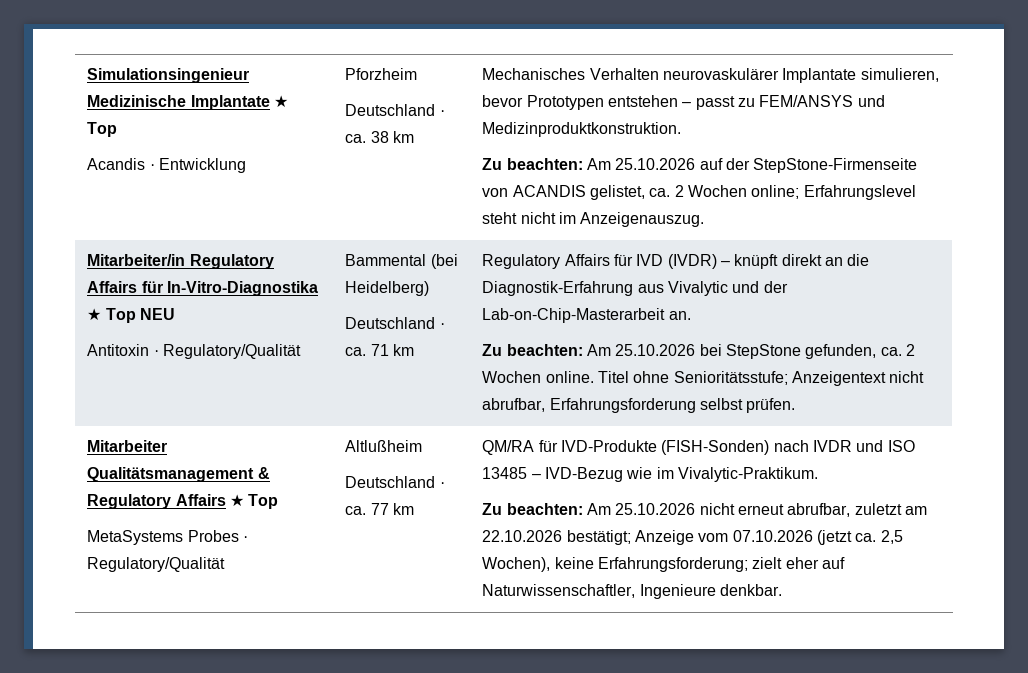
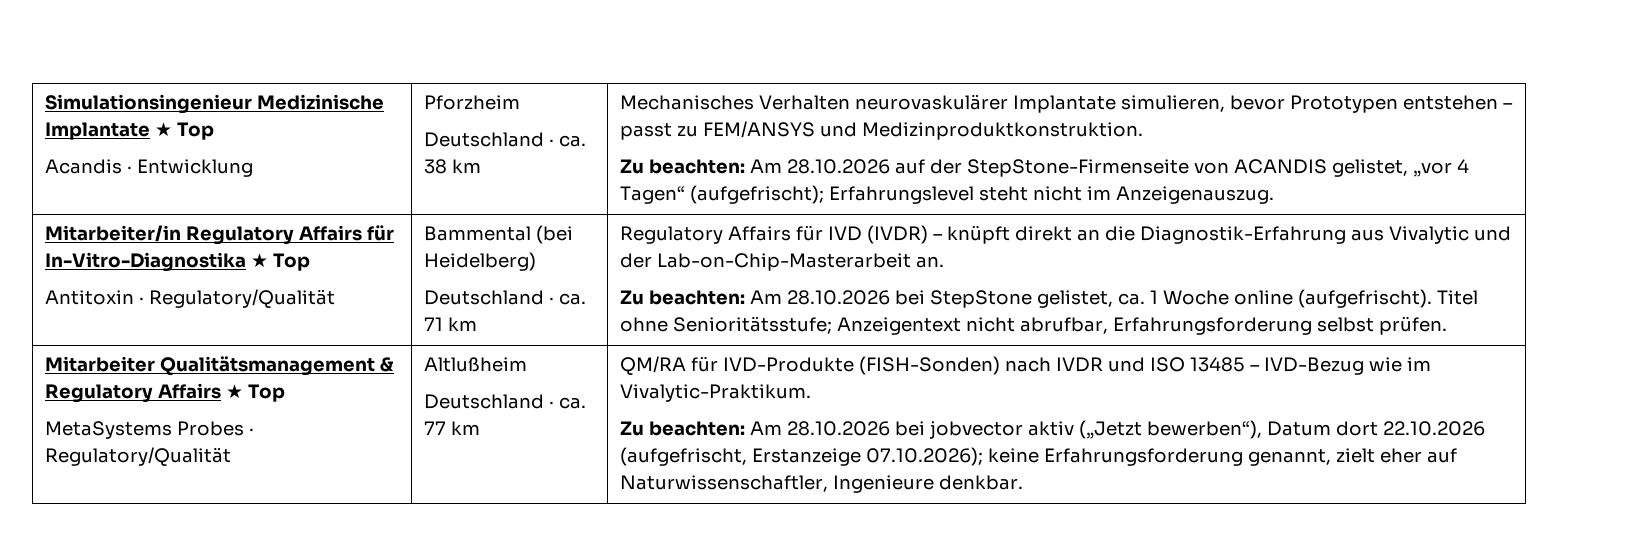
[615,158,696,170] 25.10.2026 -> [786,159,890,174] 28.10.2026
[649,185,800,199] ca. 2 Wochen online; -> [1412,159,1469,177] [619,185,824,204] „vor 4 Tagen“ (aufgefrischt);
[140,308,176,320] NEU -> (310, 262) none
[615,344,696,356] 25.10.2026 -> [786,290,890,305] 28.10.2026
[805,344,916,359] [482,371,594,383] gefunden, ca. 2 Wochen online. -> [1036,289,1432,308] gelistet, ca. 1 Woche online (aufgefrischt).
[615,503,928,517] [482,530,903,545] [482,557,749,572] 25.10.2026 nicht erneut abrufbar, zuletzt am 22.10.2026 bestätigt; Anzeige vom 07.10.2026 (jetzt ca. 2,5 Wochen), keine Erfahrungsforderung; -> [786,420,1485,439] [619,447,1331,466] 28.10.2026 bei jobvector aktiv („Jetzt bewerben“), Datum dort 22.10.2026 (aufgefrischt, Erstanzeige 07.10.2026); keine Erfahrungsforderung genannt,

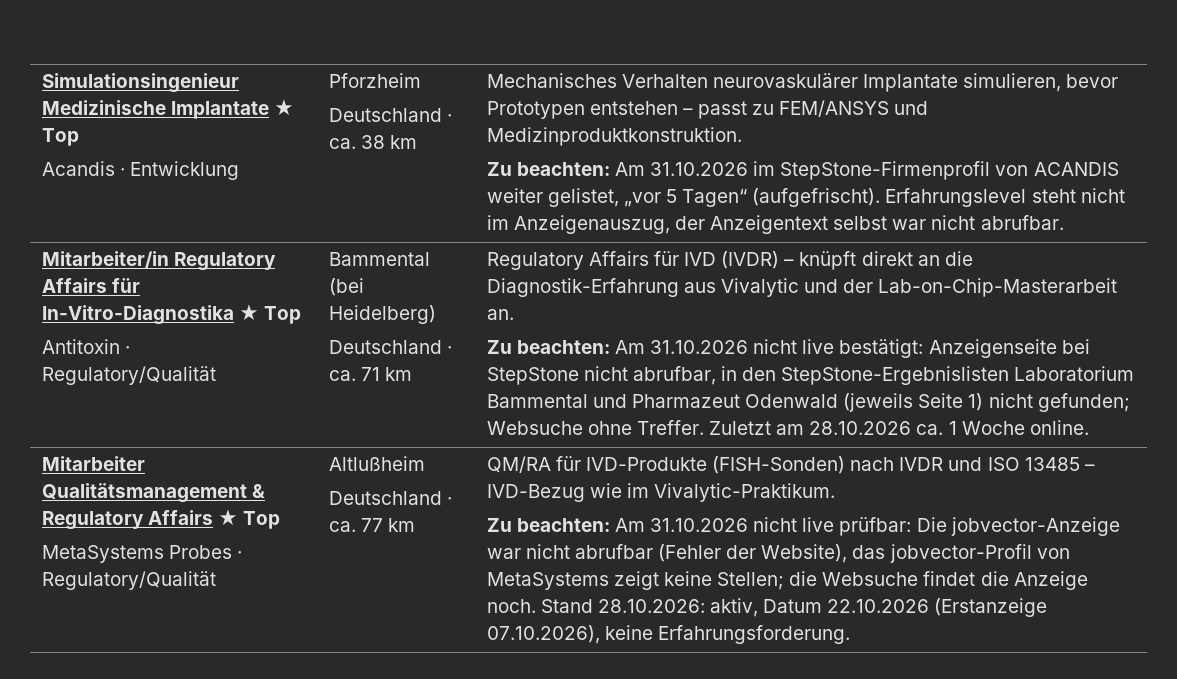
[786,159,1189,177] 28.10.2026 auf der StepStone-Firmenseite -> [650,161,991,180] 31.10.2026 im StepStone-Firmenprofil
(1327, 166) none -> [486,188,543,203] weiter
[1456,159,1469,173] [619,185,824,204] 4 Tagen“ (aufgefrischt); -> [666,188,881,207] 5 Tagen“ (aufgefrischt).
[1115,186,1274,204] Anzeigenauszug. -> [513,215,1064,234] Anzeigenauszug, der Anzeigentext selbst war nicht abrufbar.
[786,289,1478,308] [619,316,1447,335] 28.10.2026 bei StepStone gelistet, ca. 1 Woche online (aufgefrischt). Titel ohne Senioritätsstufe; Anzeigentext nicht abrufbar, Erfahrungsforderung selbst prüfen. -> [650,339,1090,358] [486,366,1135,385] [486,393,1130,412] [486,420,1089,435] 31.10.2026 nicht live bestätigt: Anzeigenseite bei StepStone nicht abrufbar, in den StepStone-Ergebnislisten Laboratorium Bammental und Pharmazeut Odenwald (jeweils Seite 1) nicht gefunden; Websuche ohne Treffer. Zuletzt am 28.10.2026 ca. 1 Woche online.
[786,420,1485,439] [619,447,1457,466] [619,475,1023,493] 28.10.2026 bei jobvector aktiv („Jetzt bewerben“), Datum dort 22.10.2026 (aufgefrischt, Erstanzeige 07.10.2026); keine Erfahrungsforderung genannt, zielt eher auf Naturwissenschaftler, Ingenieure denkbar. -> [650,517,1120,536] [486,544,1070,563] [486,571,1088,590] [486,598,1048,617] [486,625,850,644] 31.10.2026 nicht live prüfbar: Die jobvector-Anzeige war nicht abrufbar (Fehler der Website), das jobvector-Profil von MetaSystems zeigt keine Stellen; die Websuche findet die Anzeige noch. Stand 28.10.2026: aktiv, Datum 22.10.2026 (Erstanzeige 07.10.2026), keine Erfahrungsforderung.

